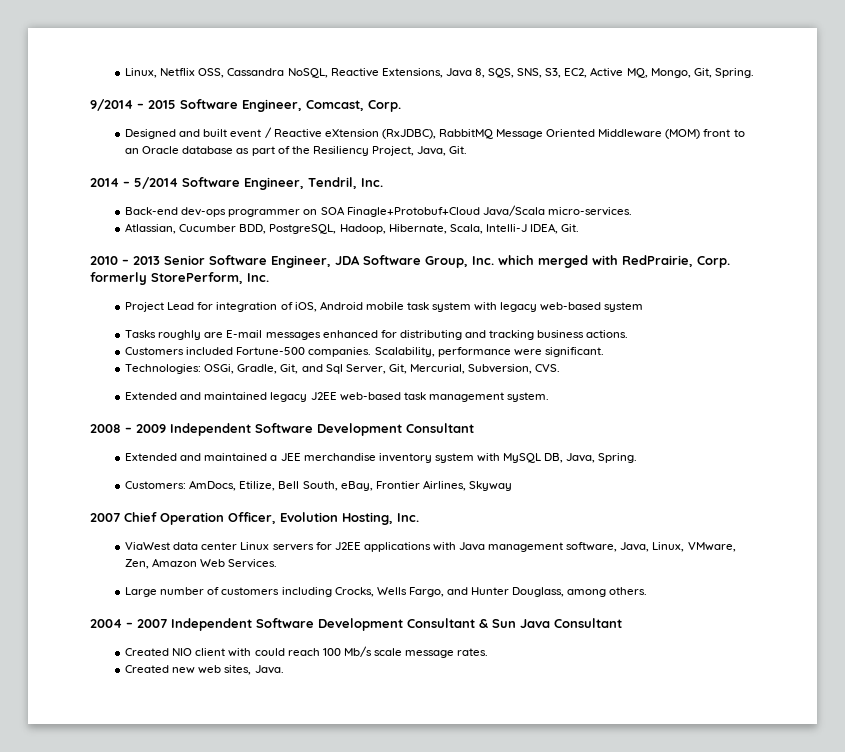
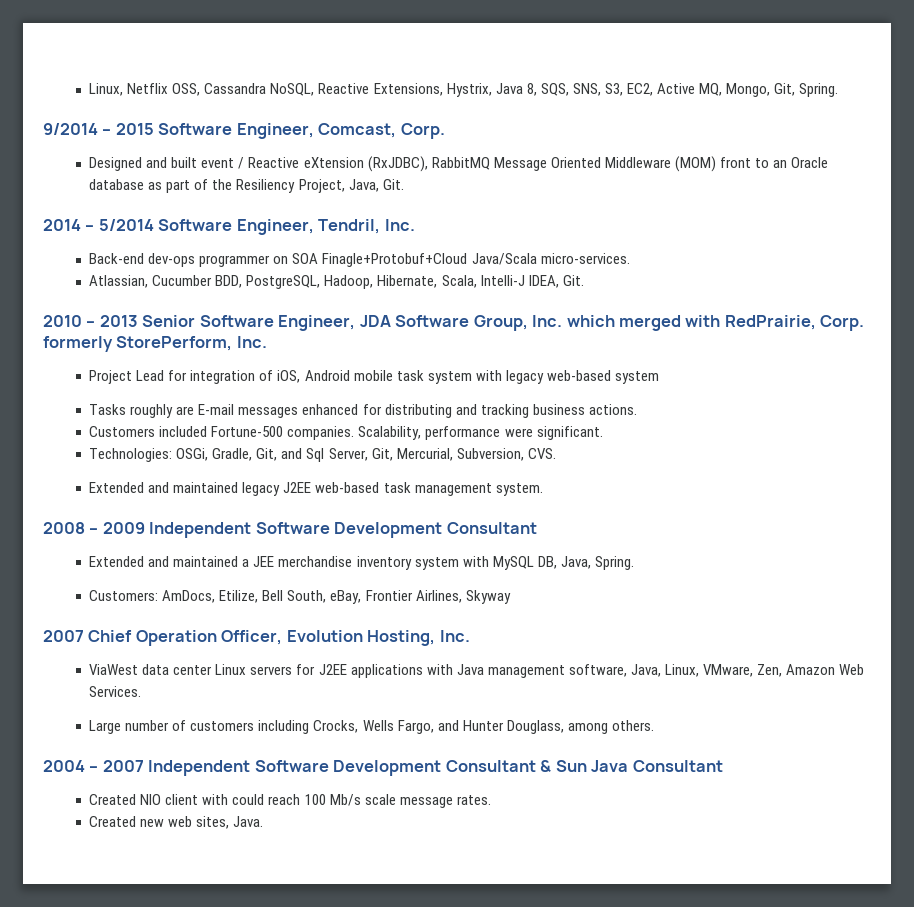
(443, 73) none -> [446,83,492,97] Hystrix,

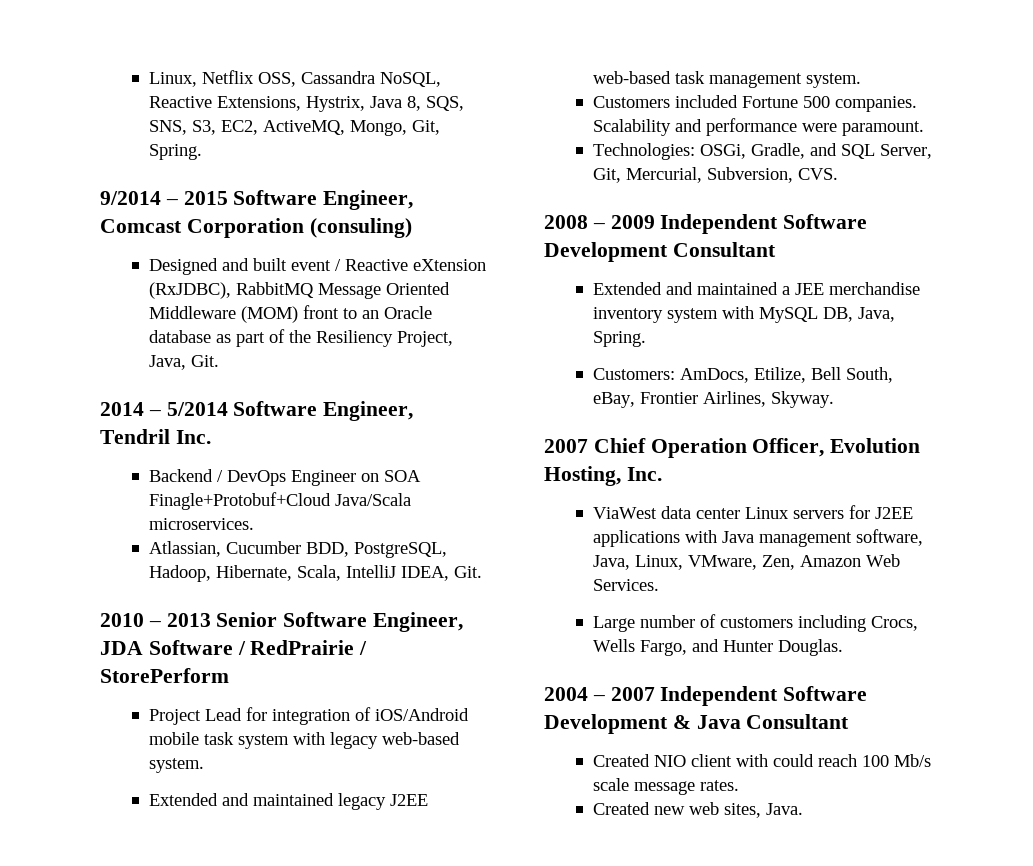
[656,83,722,96] Active MQ, -> [262,120,345,135] ActiveMQ,
[318,123,445,139] Comcast, Corp. -> [100,218,412,238] Comcast Corporation (consuling)
[318,219,415,234] [89,253,271,267] Tendril, Inc. // Back-end dev-ops programmer -> [100,429,211,444] [148,469,356,486] Tendril Inc. // Backend / DevOps Engineer
[540,253,630,264] micro-services. -> [148,518,254,530] microservices.
[480,275,525,286] Intelli-J -> [345,565,396,578] IntelliJ
[473,315,865,331] [43,336,267,352] Group, Inc. which merged with RedPrairie, Corp. formerly StorePerform, Inc. -> [237,640,368,655] [100,668,229,683] / RedPrairie / StorePerform
[277,370,350,383] iOS, Android -> [374,708,469,721] iOS/Android
[614,371,659,384] [89,404,637,418] [89,426,603,440] [89,448,556,462] system // Tasks roughly are E-mail messages enhanced for distributing and tracking business actions. // Customers included Fortune-500 companies. Scalability, performance were significant. // Technologies: OSGi, Gradle, Git, and Sql Server, Git, Mercurial, Subversion, CVS. -> [148,758,204,773] system.
(543, 489) none -> [592,95,917,112] [592,118,924,136] [592,143,932,160] [592,167,838,183] // Customers included Fortune 500 companies. Scalability and performance were paramount. // Technologies: OSGi, Gradle, and SQL Server, Git, Mercurial, Subversion, CVS.
[465,590,511,604] Skyway -> [770,391,834,408] Skyway.
[313,720,359,733] Crocks, -> [870,616,918,631] Crocs,
[506,720,654,734] Douglass, among others. -> [777,639,843,656] Douglas.
[445,760,587,772] Consultant & Sun -> [672,715,691,729] &

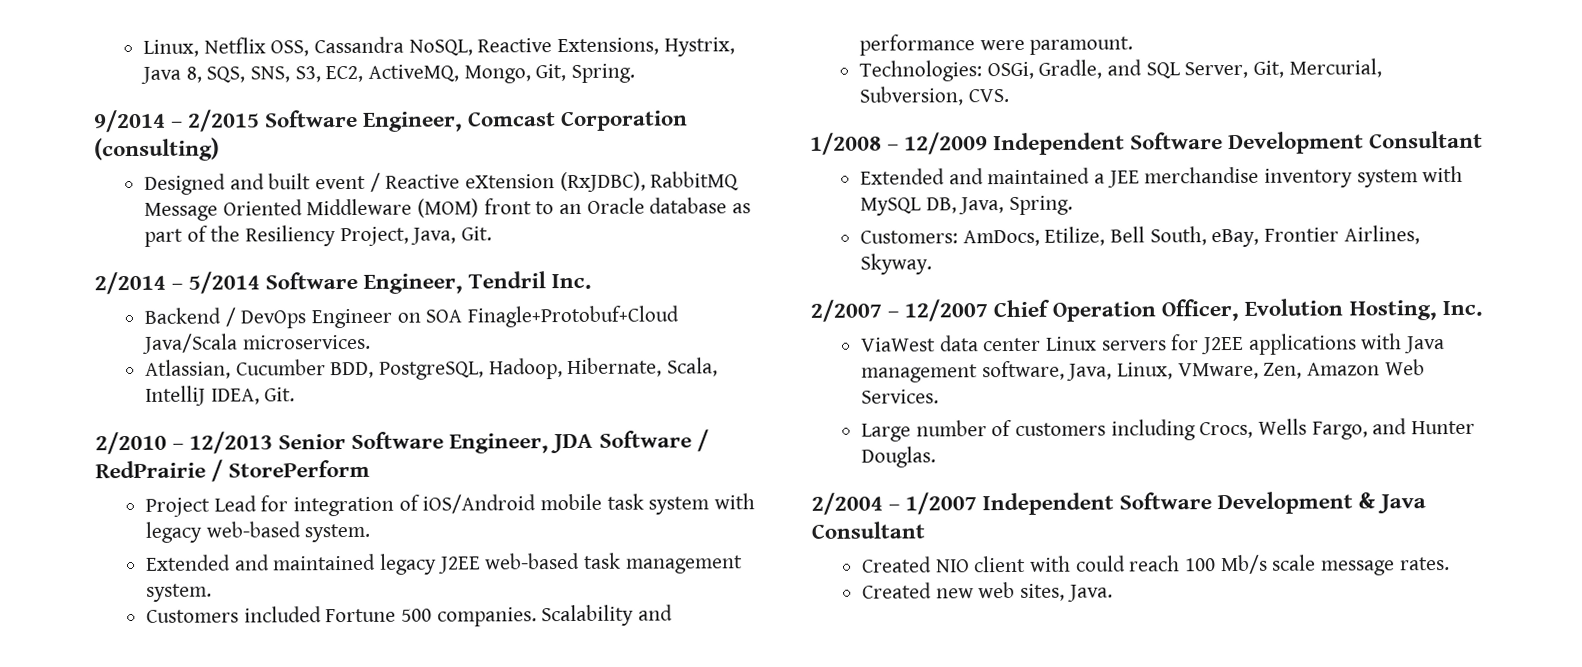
[183,191,228,205] 2015 -> [187,109,261,132] 2/2015
[309,218,412,238] (consuling) -> [94,137,220,162] (consulting)
[100,402,144,416] 2014 -> [94,271,166,295] 2/2014
[100,613,211,627] 2010 – 2013 -> [95,431,274,455] 2/2010 – 12/2013
[544,215,655,229] 2008 – 2009 -> [810,132,989,155] 1/2008 – 12/2009
[544,439,588,453] 2007 -> [810,299,989,322] 2/2007 – 12/2007
[544,687,655,701] 2004 – 2007 -> [811,492,978,515] 2/2004 – 1/2007

